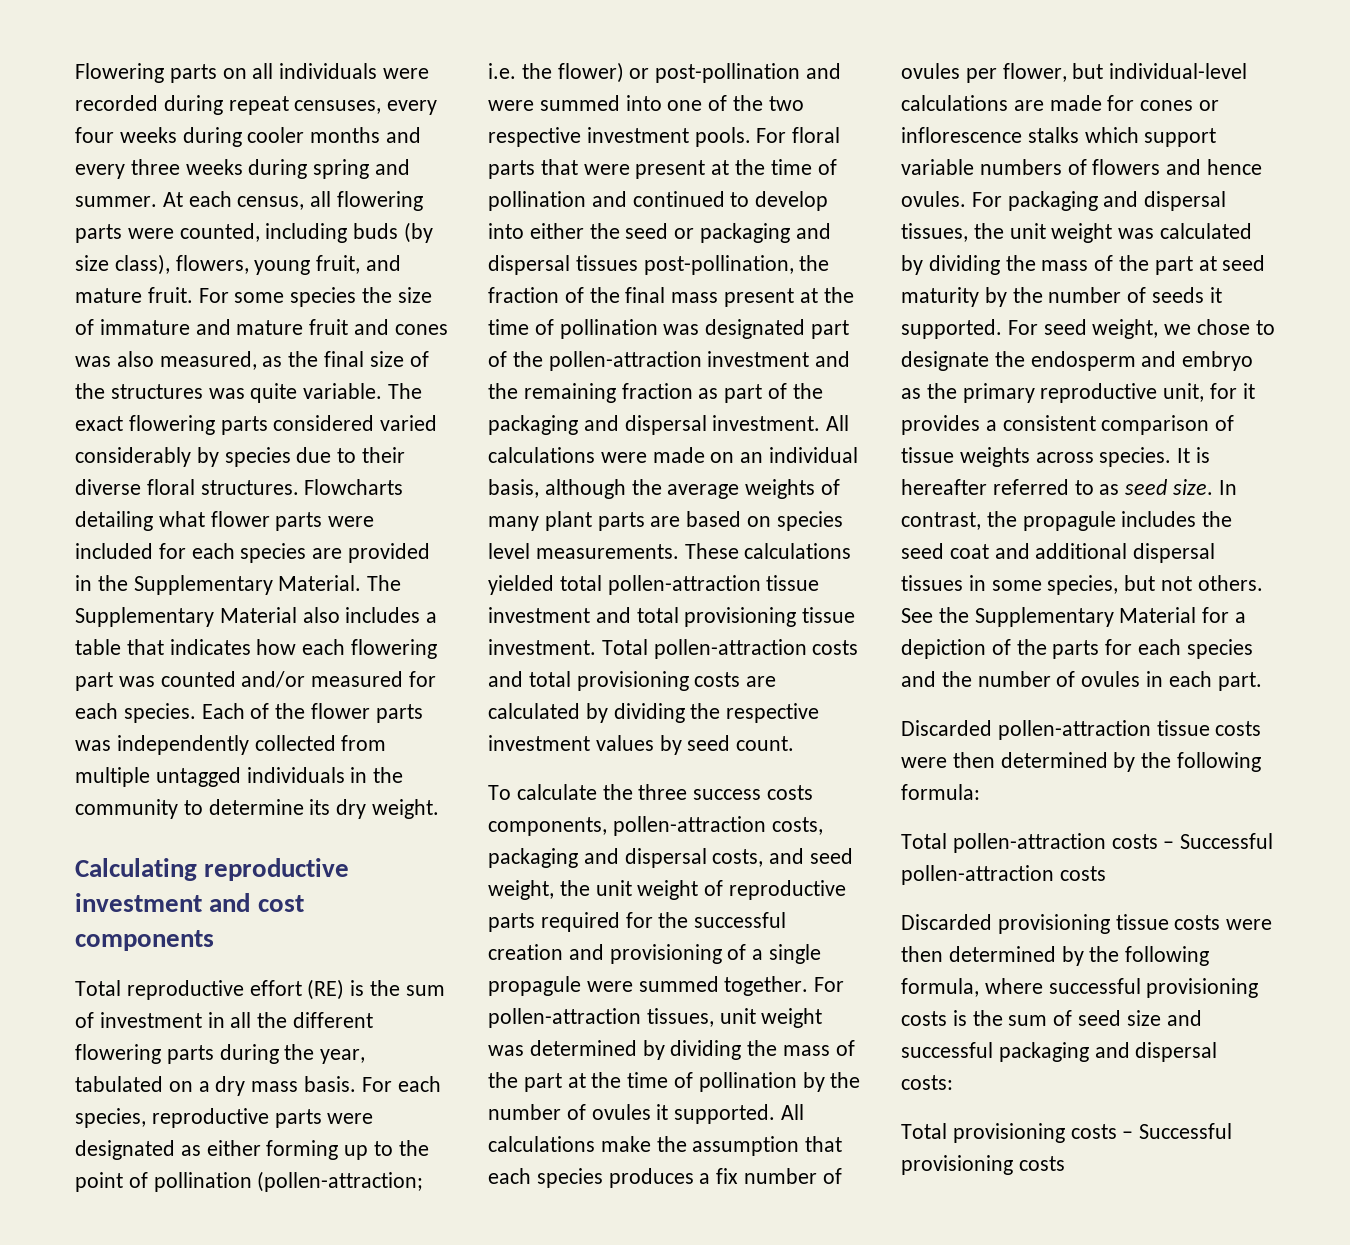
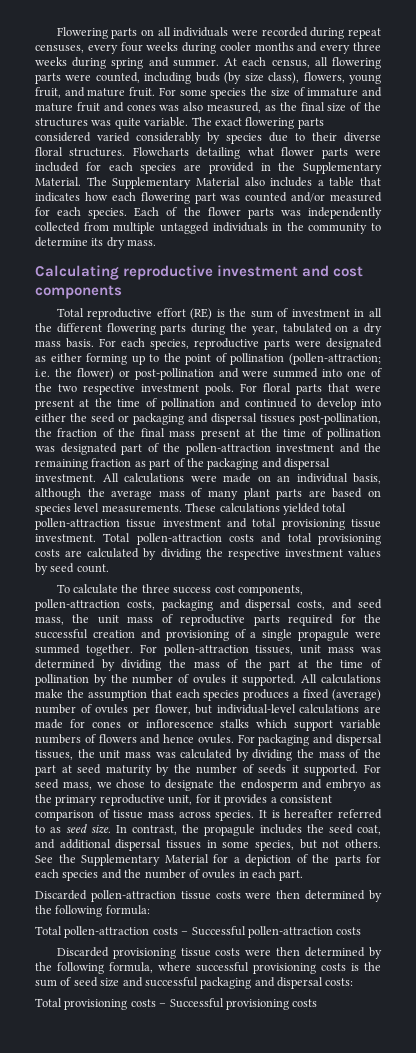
[372,799,440,819] weight. -> [127,239,157,246] mass.
[745,479,816,499] weights -> [158,490,185,497] mass
[767,785,814,800] costs -> [214,585,235,593] cost
[488,880,699,900] weight, the unit weight -> [35,614,154,625] mass, the unit mass
[761,1008,823,1028] weight -> [328,646,355,653] mass
[716,1168,739,1184] fix -> [303,689,382,701] fixed (average)
[1051,223,1113,243] weight -> [124,751,151,758] mass
[1092,319,1159,339] weight, -> [62,781,92,790] mass,
[959,447,1030,467] weights -> [148,811,174,818] mass
[949,544,989,559] coat -> [357,825,381,835] coat,

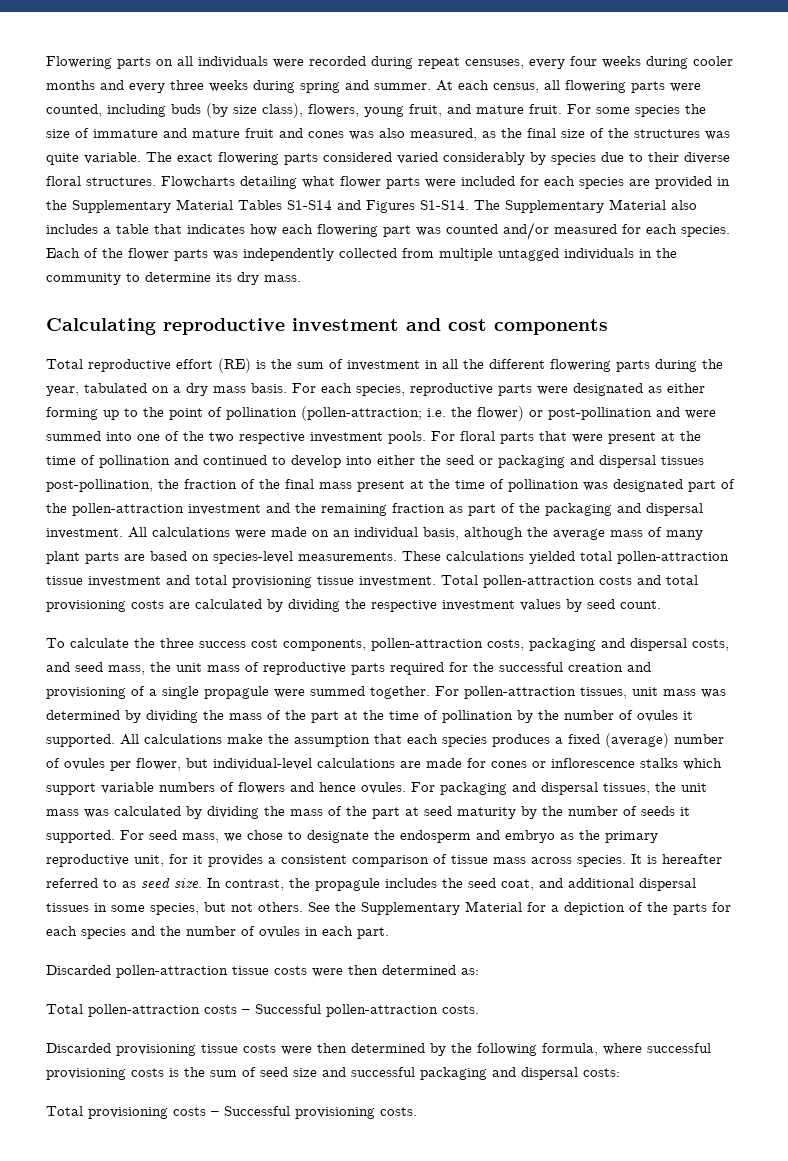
[35,177,81,186] Material. -> [176,199,469,213] Material Tables S1-S14 and Figures S1-S14.
[35,503,100,515] species level -> [213,551,293,564] species-level
[369,890,382,902] [35,905,150,917] by the following formula: -> [461,968,479,975] as:
[336,927,362,935] costs -> [442,1005,479,1014] costs.
[292,999,318,1007] costs -> [380,1107,417,1116] costs.

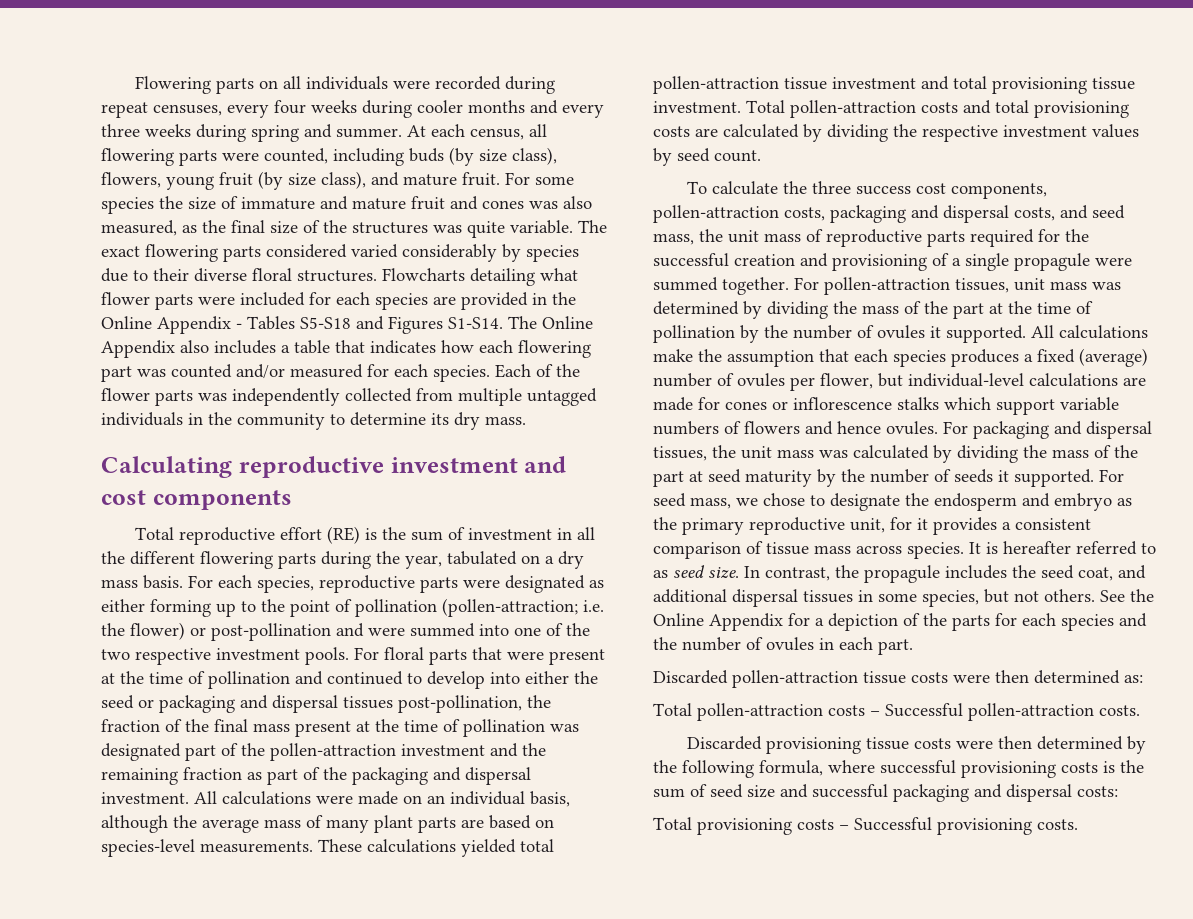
[409,104,442,117] fruit, -> [219,171,366,190] fruit (by size class),
[72,199,332,213] Supplementary Material Tables S1-S14 -> [101,316,351,334] Online Appendix - Tables S5-S18
[505,199,666,213] Supplementary Material -> [542,316,593,329] [101,340,175,358] Online Appendix
[361,901,522,915] Supplementary Material -> [653,613,783,631] Online Appendix

